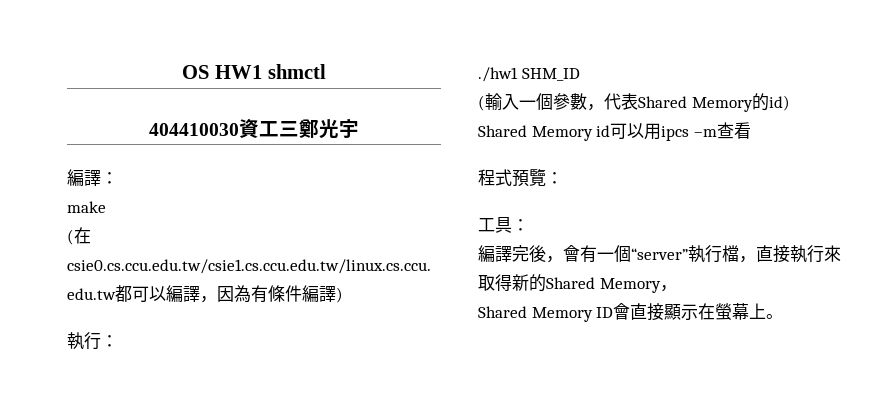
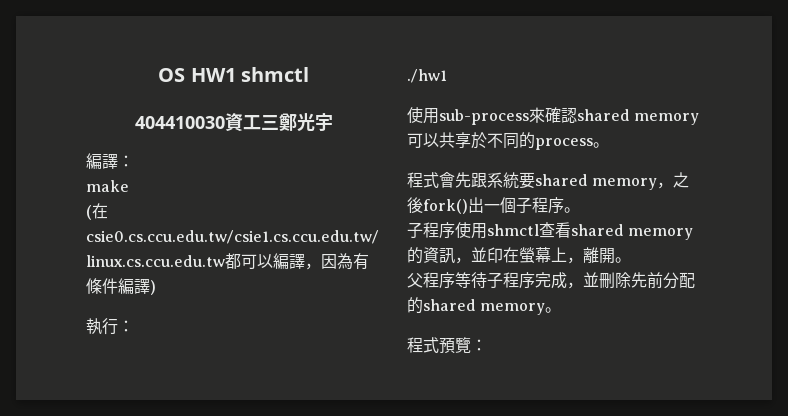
[521,68,580,81] [478,93,790,112] [478,122,751,141] [478,169,563,187] [478,217,529,233] [478,245,841,263] [478,274,677,293] [478,303,784,322] SHM_ID // (輸入一個參數，代表Shared Memory的id) // Shared Memory id可以用ipcs –m查看 // 程式預覽： // 工具： // 編譯完後，會有一個“server”執行檔，直接執行來取得新的Shared Memory， // Shared Memory ID會直接顯示在螢幕上。 -> [407,107,700,125] [407,132,609,150] [407,172,690,190] [407,197,580,214] [407,222,694,240] [407,247,631,264] [407,272,695,289] [407,297,562,315] [407,337,487,354] // 使用sub-process來確認shared memory可以共享於不同的process。 // 程式會先跟系統要shared memory，之後fork()出一個子程序。 // 子程序使用shmctl查看shared memory的資訊，並印在螢幕上，離開。 // 父程序等待子程序完成，並刪除先前分配的shared memory。 // 程式預覽：

